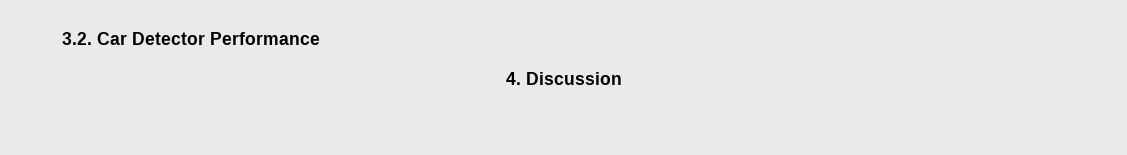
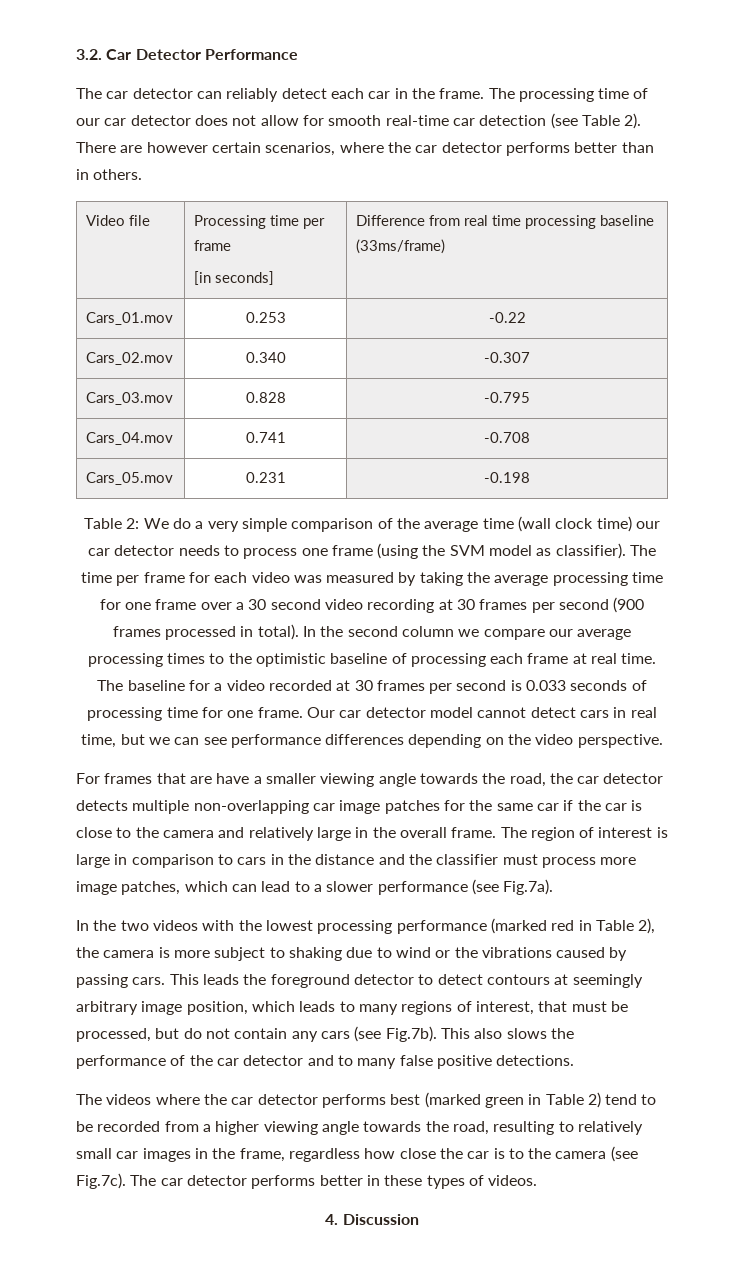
(320, 38) none -> [76,88,649,102] [76,113,642,129] [76,142,654,156] [76,169,143,180] [86,215,151,226] [194,215,326,229] [194,240,232,251] [194,271,275,285] [356,215,655,229] [356,239,446,254] [86,312,174,325] [245,312,286,323] [488,312,526,323] [86,352,174,365] [245,352,286,363] [483,352,530,363] [86,392,174,405] [245,392,286,403] [483,392,530,403] [86,432,174,445] [245,432,286,443] [483,432,530,443] [86,472,174,485] [245,472,286,483] [483,472,530,483] [84,516,660,532] [87,543,657,559] [80,572,664,586] [99,597,645,613] [112,624,632,640] [87,653,657,667] [97,680,647,694] [87,707,657,721] [81,734,663,748] [76,773,664,787] [76,800,643,814] [76,827,668,841] [76,854,637,868] [76,879,554,895] [76,918,656,934] [76,947,628,961] [76,974,643,988] [76,1001,628,1015] [76,1026,574,1042] [76,1055,575,1069] [76,1092,657,1108] [76,1121,643,1135] [76,1146,638,1162] [76,1173,538,1189] // The car detector can reliably detect each car in the frame. The processing time of our car detector does not allow for smooth real-time car detection (see Table 2). There are however certain scenarios, where the car detector performs better than in others. // Video file | Processing time per frame // [in seconds] | Difference from real time processing baseline (33ms/frame) // Cars_01.mov | 0.253 | -0.22 // Cars_02.mov | 0.340 | -0.307 // Cars_03.mov | 0.828 | -0.795 // Cars_04.mov | 0.741 | -0.708 // Cars_05.mov | 0.231 | -0.198 // Table 2: We do a very simple comparison of the average time (wall clock time) our car detector needs to process one frame (using the SVM model as classifier). The time per frame for each video was measured by taking the average processing time for one frame over a 30 second video recording at 30 frames per second (900 frames processed in total). In the second column we compare our average processing times to the optimistic baseline of processing each frame at real time. The baseline for a video recorded at 30 frames per second is 0.033 seconds of processing time for one frame. Our car detector model cannot detect cars in real time, but we can see performance differences depending on the video perspective. // For frames that are have a smaller viewing angle towards the road, the car detector detects multiple non-overlapping car image patches for the same car if the car is close to the camera and relatively large in the overall frame. The region of interest is large in comparison to cars in the distance and the classifier must process more image patches, which can lead to a slower performance (see Fig.7a). // In the two videos with the lowest processing performance (marked red in Table 2), the camera is more subject to shaking due to wind or the vibrations caused by passing cars. This leads the foreground detector to detect contours at seemingly arbitrary image position, which leads to many regions of interest, that must be processed, but do not contain any cars (see Fig.7b). This also slows the performance of the car detector and to many false positive detections. // The videos where the car detector performs best (marked green in Table 2) tend to be recorded from a higher viewing angle towards the road, resulting to relatively small car images in the frame, regardless how close the car is to the camera (see Fig.7c). The car detector performs better in these types of videos.

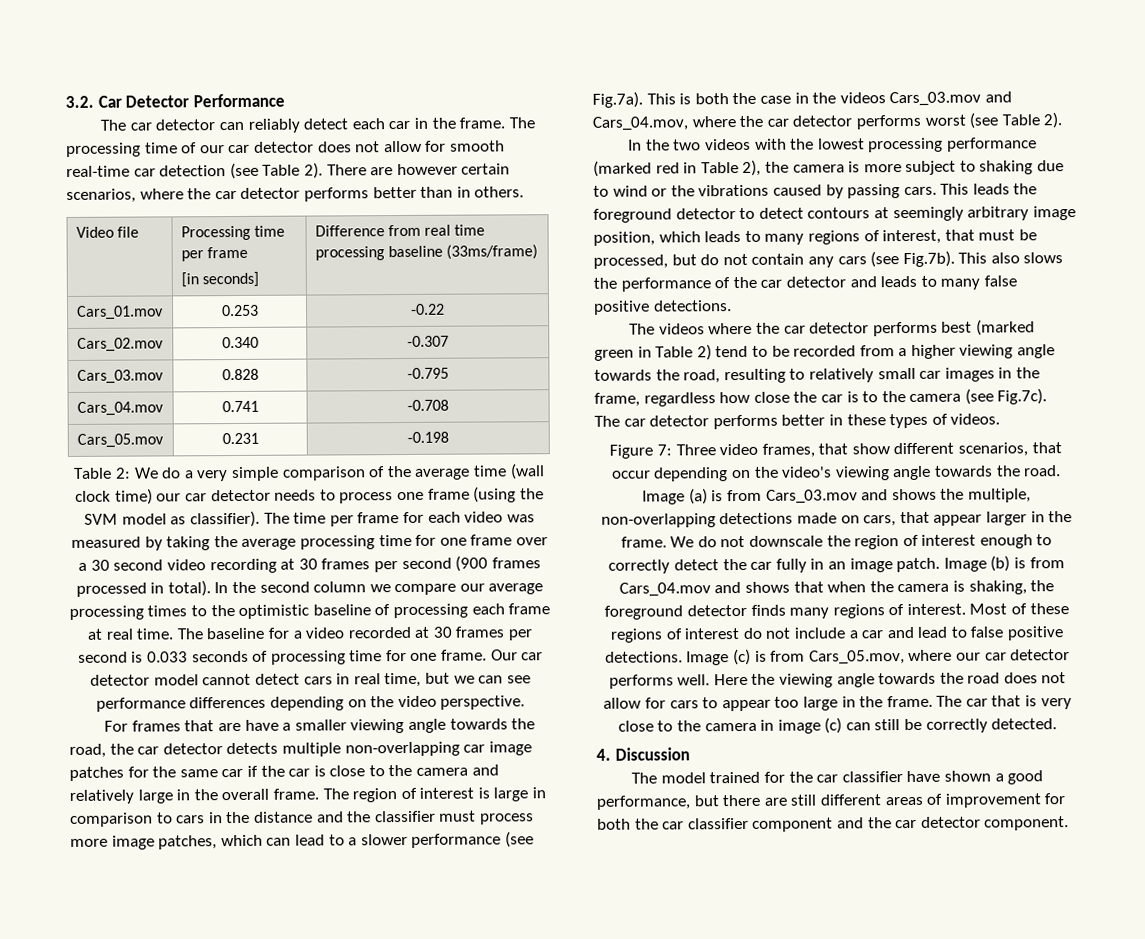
(554, 887) none -> [646,91,1012,107] [592,112,1063,131] This is both the case in the videos Cars_03.mov and Cars_04.mov, where the car detector performs worst (see Table 2).
(334, 1060) none -> [880,275,918,288] leads
[325,1214,419,1225] 4. Discussion -> [609,442,1062,459] [611,465,1062,482] [642,488,1031,505] [600,511,1073,528] [620,534,1053,550] [608,555,1065,574] [618,580,1055,597] [604,603,1069,620] [609,626,1065,643] [604,648,1071,666] [608,672,1067,689] [603,695,1072,712] [617,717,1058,734] [596,747,690,761] [631,770,1044,785] [596,793,1066,810] [597,816,1070,832] Figure 7: Three video frames, that show different scenarios, that occur depending on the video's viewing angle towards the road. Image (a) is from Cars_03.mov and shows the multiple, non-overlapping detections made on cars, that appear larger in the frame. We do not downscale the region of interest enough to correctly detect the car fully in an image patch. Image (b) is from Cars_04.mov and shows that when the camera is shaking, the foreground detector finds many regions of interest. Most of these regions of interest do not include a car and lead to false positive detections. Image (c) is from Cars_05.mov, where our car detector performs well. Here the viewing angle towards the road does not allow for cars to appear too large in the frame. The car that is very close to the camera in image (c) can still be correctly detected. // 4. Discussion // The model trained for the car classifier have shown a good performance, but there are still different areas of improvement for both the car classifier component and the car detector component.

